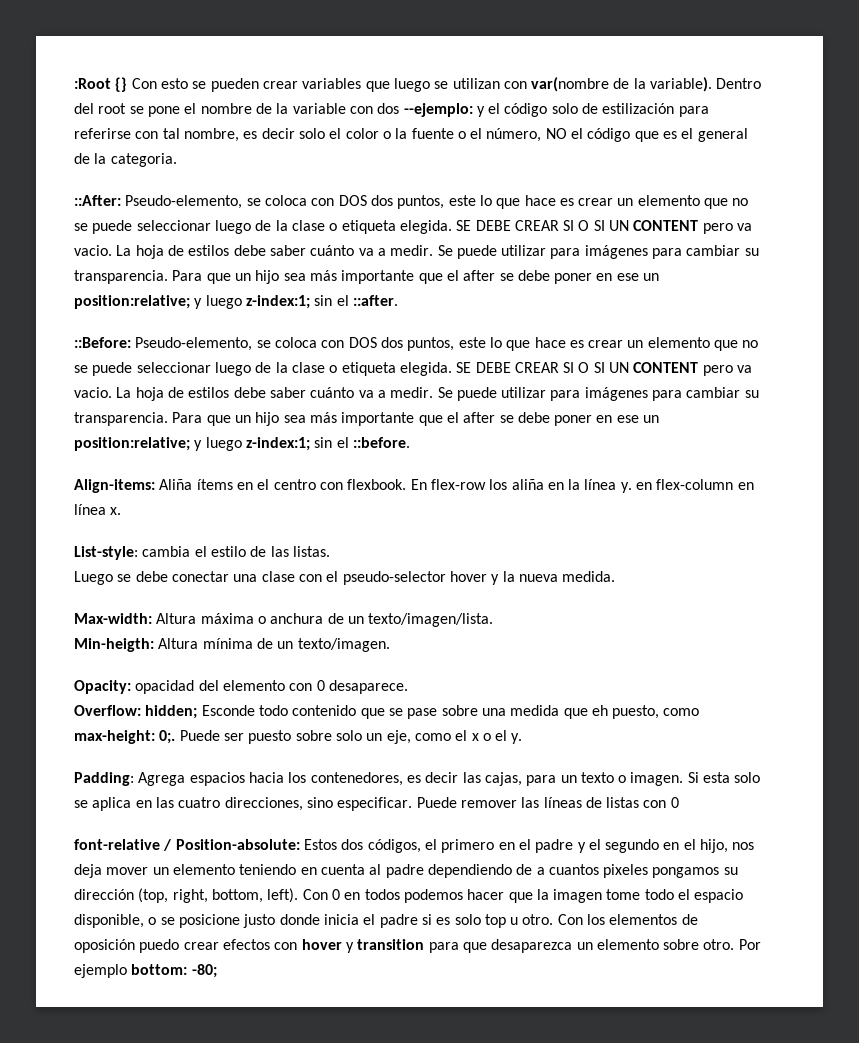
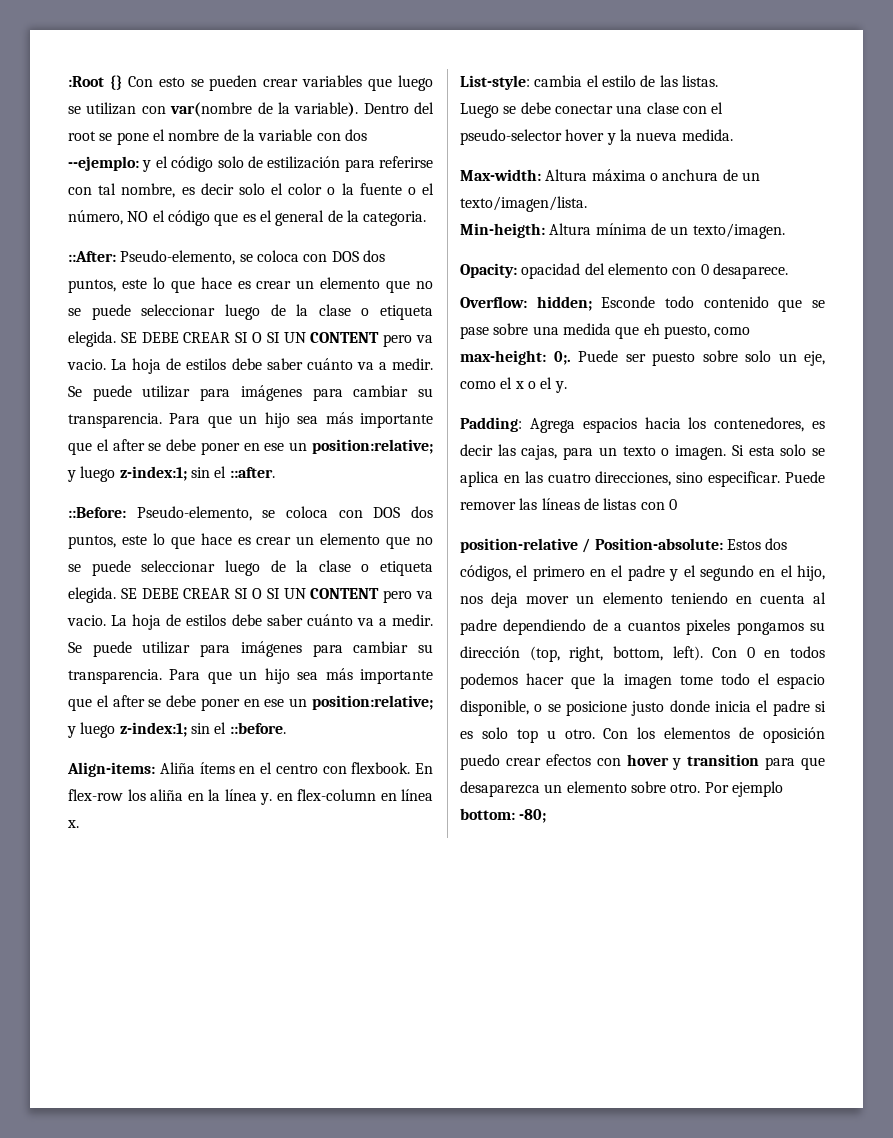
[74,839,160,850] font-relative -> [460,538,578,553] position-relative

